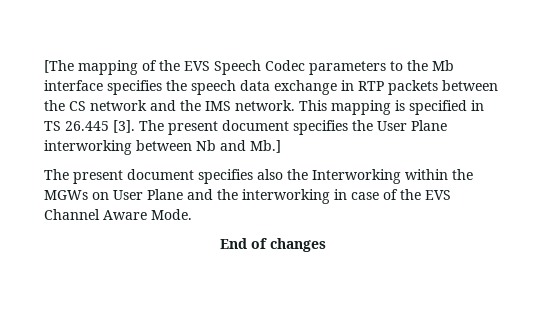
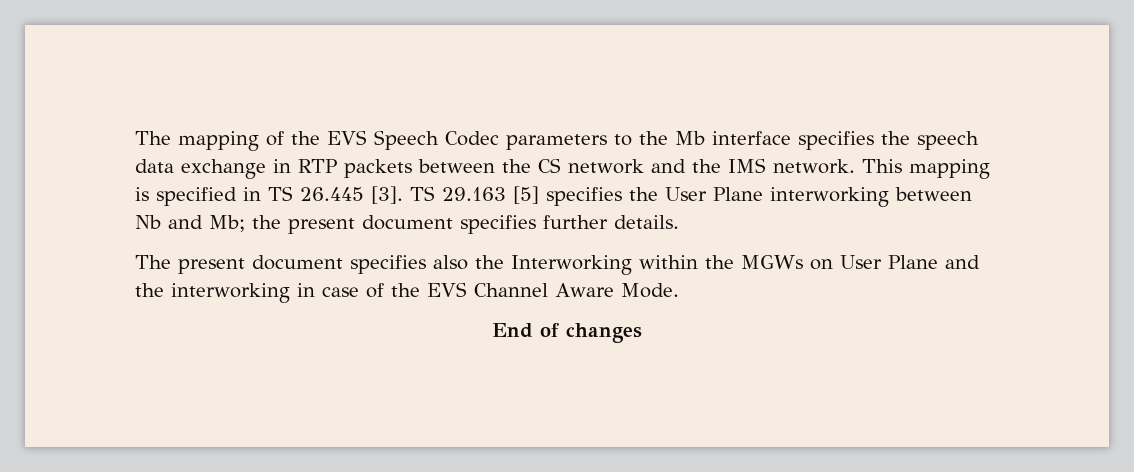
[44,60,74,73] [The -> [135,131,171,145] The
[139,120,289,135] The present document -> [410,186,539,204] TS 29.163 [5]
[250,140,281,153] Mb.] -> [209,215,679,234] Mb; the present document specifies further details.

